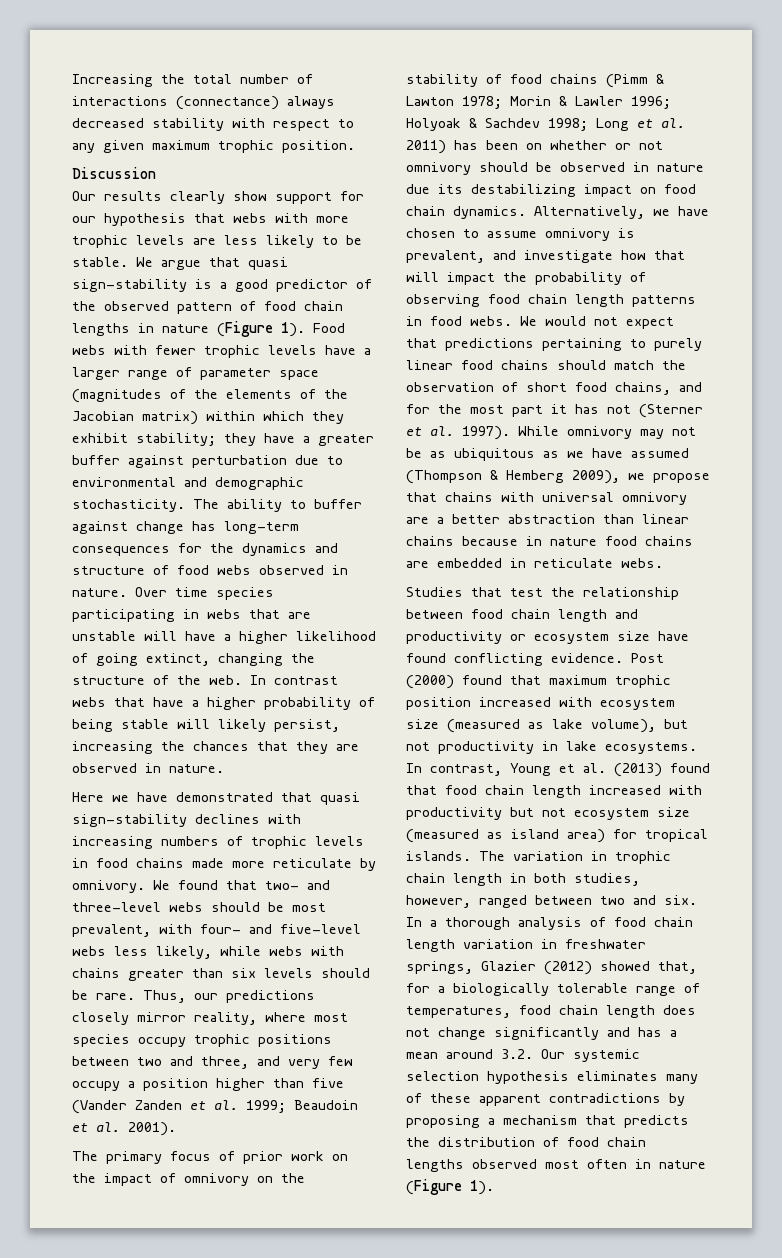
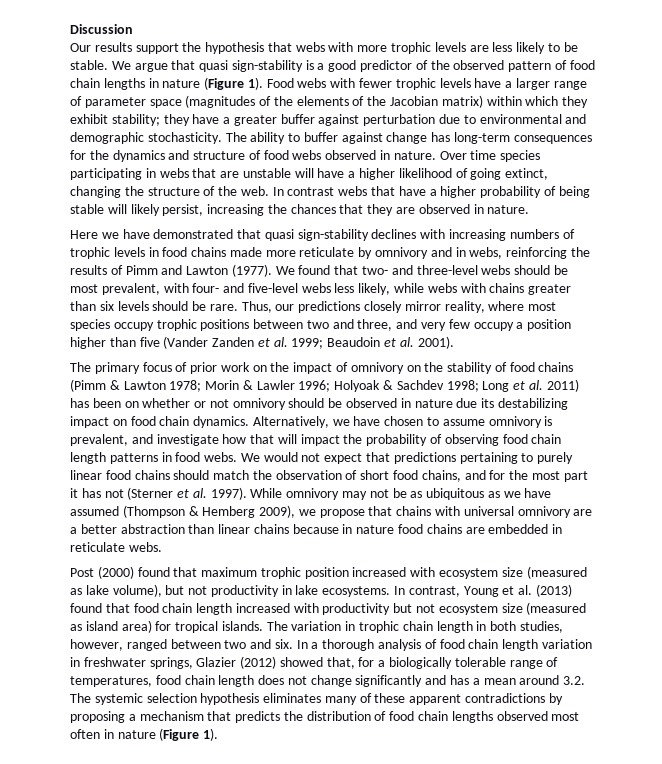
[72,74,313,87] [72,96,335,110] [72,118,354,131] [72,140,355,153] [72,167,156,179] [72,191,364,204] [72,216,96,223] Increasing the total number of interactions (connectance) always decreased stability with respect to any given maximum trophic position. // Discussion // Our results clearly show support for our -> [70,24,133,34] [70,42,202,54] Discussion // Our results support the
[72,880,145,893] omnivory. -> [375,247,590,259] [70,264,272,277] omnivory and in webs, reinforcing the results of Pimm and Lawton (1977).
[406,587,679,600] [406,609,638,622] [406,631,689,644] [406,653,623,666] Studies that test the relationship between food chain length and productivity or ecosystem size have found conflicting evidence. -> (162, 547) none
[541,1049,565,1059] Our -> [70,693,91,703] The

